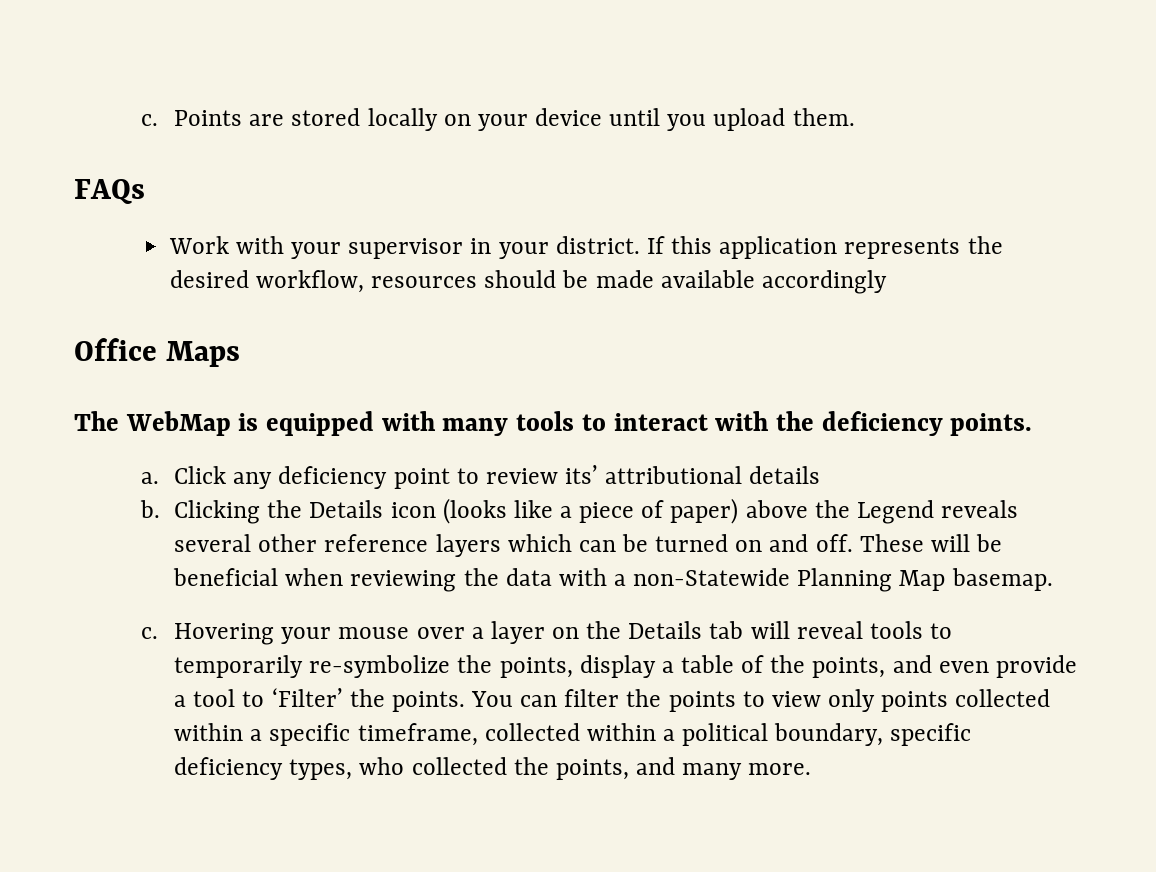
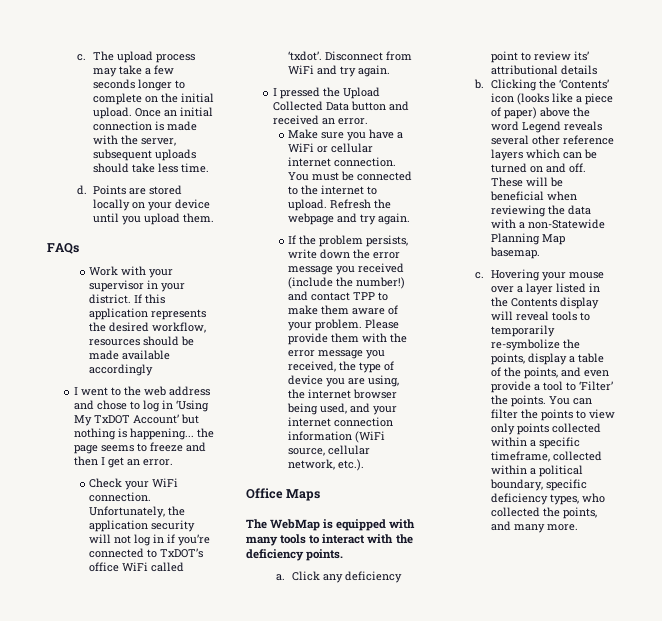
[140,114,158,126] c. -> [77,51,195,63] [92,65,174,77] [92,79,185,91] [92,93,214,105] [92,107,213,119] [92,121,197,131] [92,135,176,146] [92,149,196,161] [92,163,209,173] [77,185,88,195] c. The upload process may take a few seconds longer to complete on the initial upload. Once an initial connection is made with the server, subsequent uploads should take less time. // d.
(887, 282) none -> [74,386,211,396] [74,400,210,412] [74,414,200,426] [74,428,215,440] [74,442,207,454] [74,456,174,468] [89,478,179,490] [89,492,152,502] [89,506,186,518] [89,520,196,532] [89,534,211,546] [89,548,204,558] [89,562,185,572] [288,51,413,61] [288,65,391,77] [273,87,381,99] [273,101,410,111] [273,115,369,125] [288,129,404,141] [288,143,374,153] [288,157,397,167] [288,171,413,181] [288,185,378,195] [288,199,392,211] [288,213,411,225] [288,235,409,247] [288,249,401,259] [288,263,405,275] [288,277,406,289] [288,291,389,301] [288,305,399,315] [288,319,400,331] [288,333,408,345] [288,350,386,359] [288,361,395,373] [288,375,400,387] [288,389,398,399] [287,403,398,415] [288,417,394,427] [288,431,386,443] [288,445,371,456] [288,459,365,471] // I went to the web address and chose to log in ‘Using My TxDOT Account’ but nothing is happening... the page seems to freeze and then I get an error. // Check your WiFi connection. Unfortunately, the application security will not log in if you’re connected to TxDOT’s office WiFi called ‘txdot’. Disconnect from WiFi and try again. // I pressed the Upload Collected Data button and received an error. // Make sure you have a WiFi or cellular internet connection. You must be connected to the internet to upload. Refresh the webpage and try again. // If the problem persists, write down the error message you received (include the number!) and contact TPP to make them aware of your problem. Please provide them with the error message you received, the type of device you are using, the internet browser being used, and your internet connection information (WiFi source, cellular network, etc.).
[309,500,384,518] Details -> [558,79,609,89] ‘Contents’
(850, 509) none -> [490,121,519,131] word
[551,621,744,639] on the Details tab -> [555,283,600,293] [490,297,599,309] listed in the Contents display

